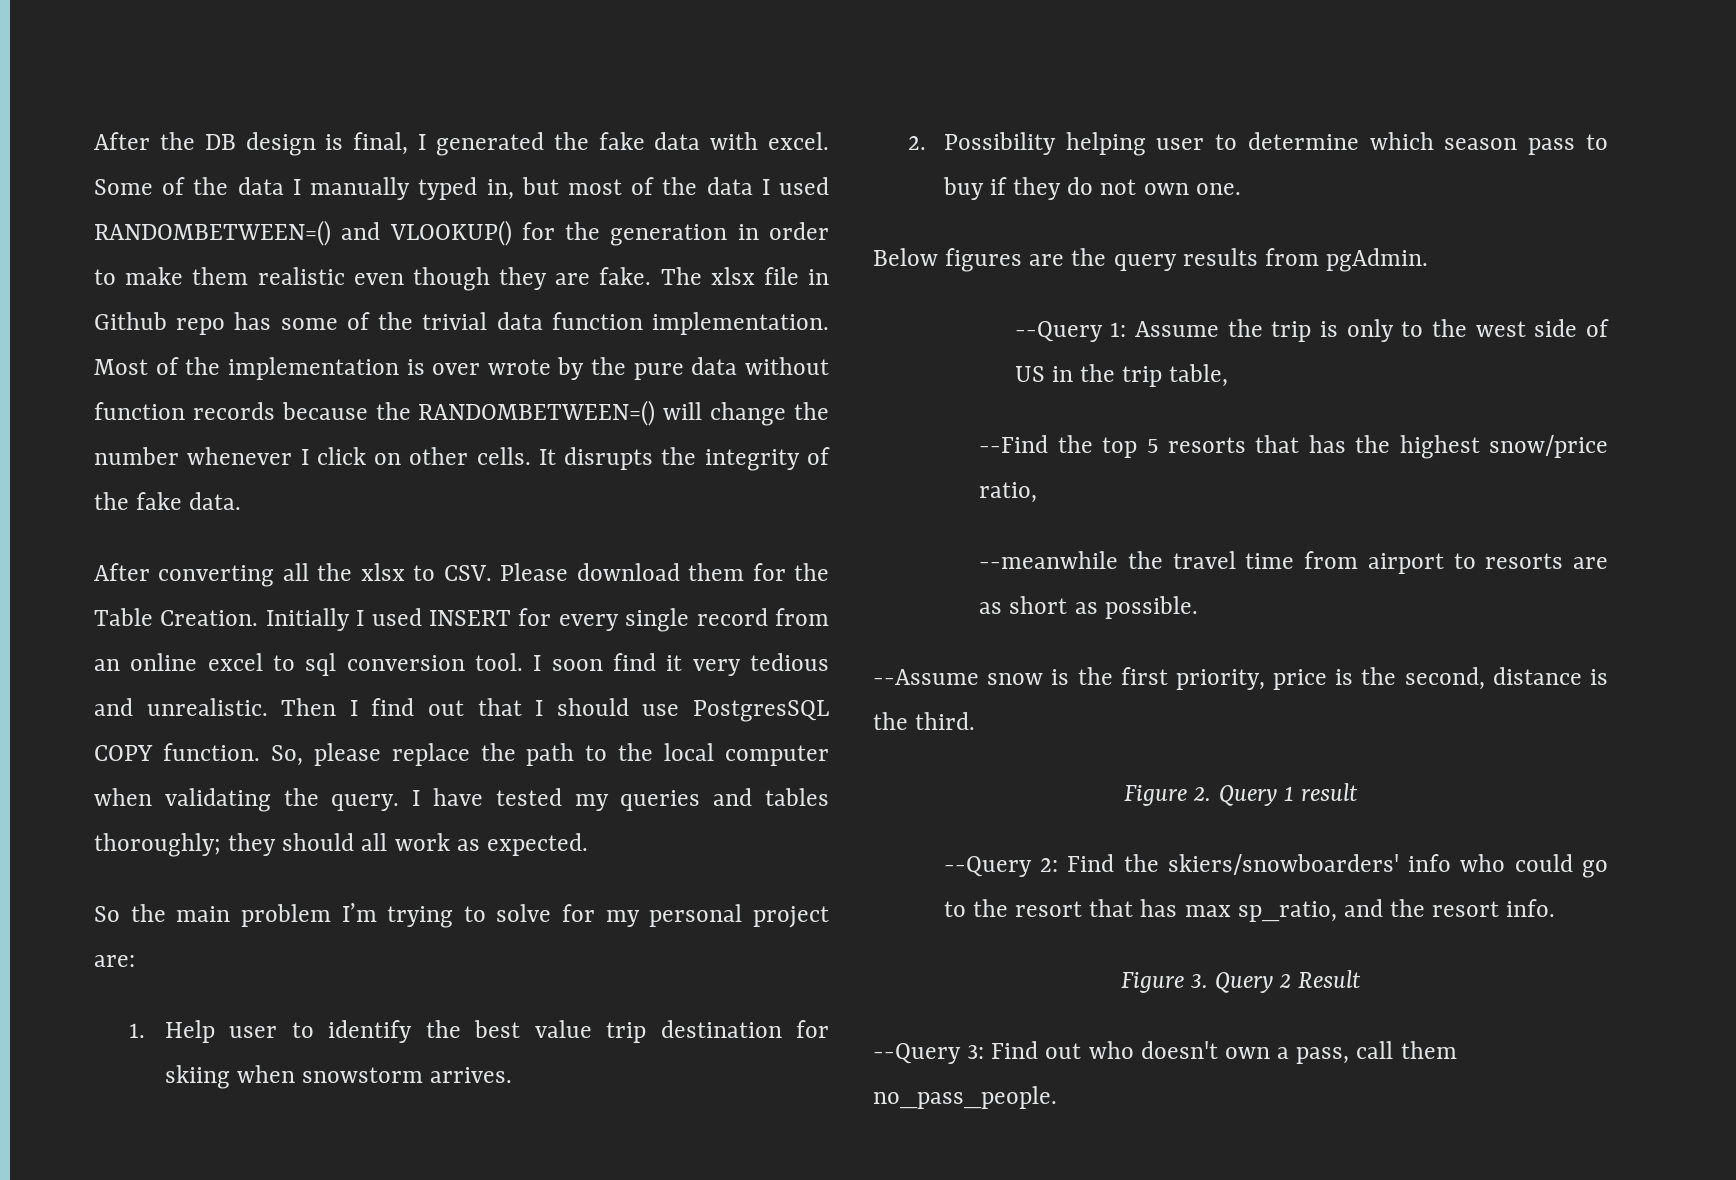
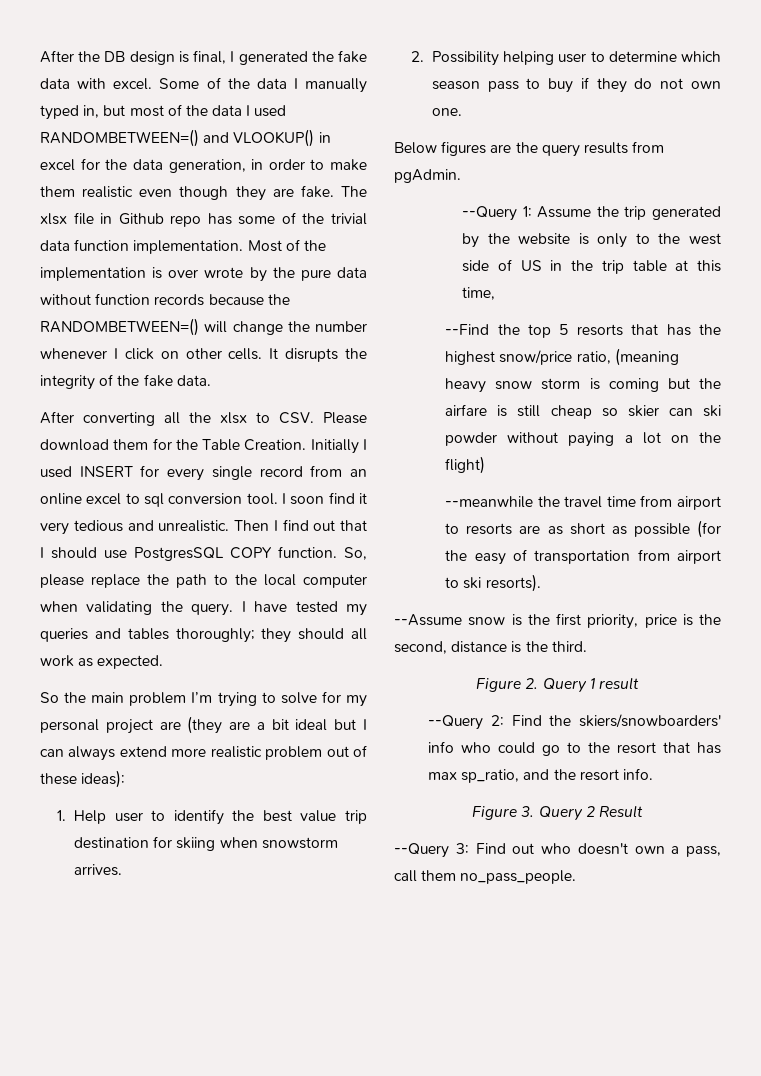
[521,222,728,246] for the generation -> [318,132,331,143] [40,158,246,173] in excel for the data generation,
[94,955,135,967] are: -> [159,716,367,734] [40,745,367,761] [40,770,126,788] are (they are a bit ideal but I can always extend more realistic problem out of these ideas):
(1312, 331) none -> [652,206,721,220] [462,233,571,248] generated by the website
[1169,364,1229,387] table, -> [632,260,721,272] [462,287,496,300] table at this time,
(1038, 492) none -> [614,348,679,366] [445,378,721,393] [445,404,721,419] [445,432,721,447] [445,456,486,474] (meaning heavy snow storm is coming but the airfare is still cheap so skier can ski powder without paying a lot on the flight)
[1104,596,1198,619] possible. -> [633,520,721,538] [445,549,721,565] [445,574,541,592] possible (for the easy of transportation from airport to ski resorts).

